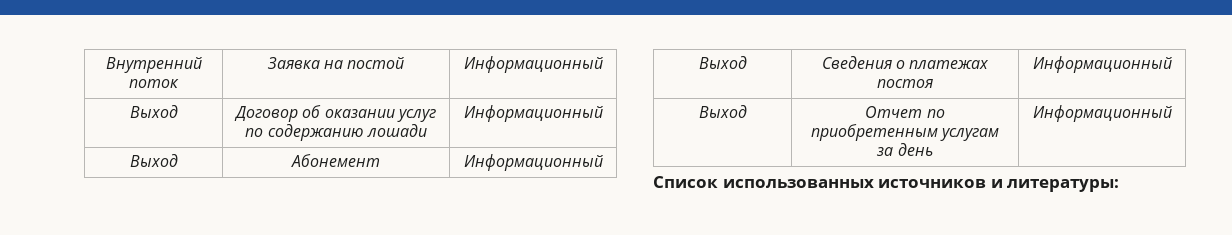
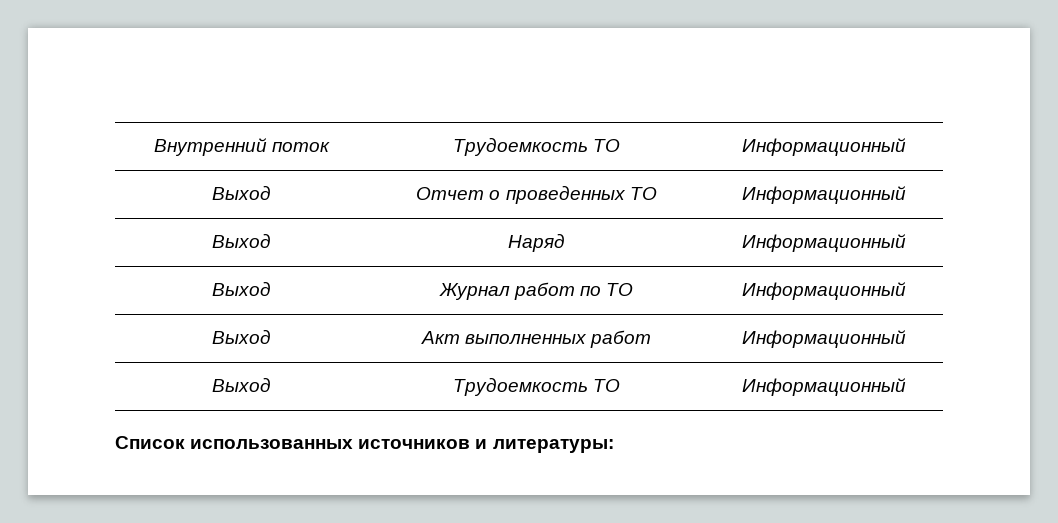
[266,57,405,69] [463,56,603,73] [129,105,178,118] [234,105,436,122] [245,124,427,141] [463,105,603,122] [129,154,178,167] [291,154,380,167] [463,154,603,171] [698,56,747,69] [821,56,990,69] [877,79,933,88] [1032,56,1172,73] [698,105,747,118] [865,106,945,118] [810,124,1000,141] [876,143,933,156] Заявка на постой | Информационный // Выход | Договор об оказании услуг по содержанию лошади | Информационный // Выход | Абонемент | Информационный // Выход | Сведения о платежах постоя | Информационный // Выход | Отчет по приобретенным услугам за день -> [452,137,621,156] [742,138,906,156] [212,185,271,200] [416,185,657,204] [742,186,906,204] [212,233,271,248] [508,233,565,252] [742,234,906,252] [212,281,271,296] [438,282,634,300] [742,282,906,300] [212,329,271,344] [420,330,652,348] [742,330,906,348] [212,377,271,392] [452,377,621,396] Трудоемкость ТО | Информационный // Выход | Отчет о проведенных ТО | Информационный // Выход | Наряд | Информационный // Выход | Журнал работ по ТО | Информационный // Выход | Акт выполненных работ | Информационный // Выход | Трудоемкость ТО

